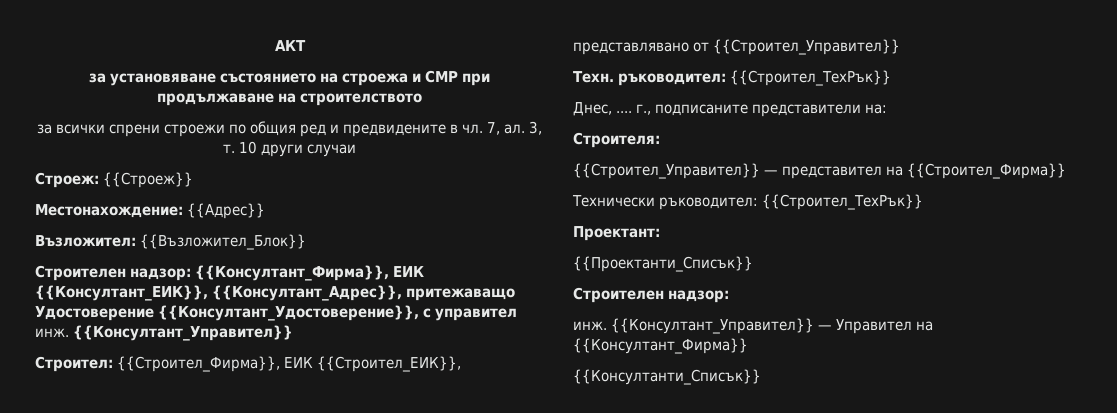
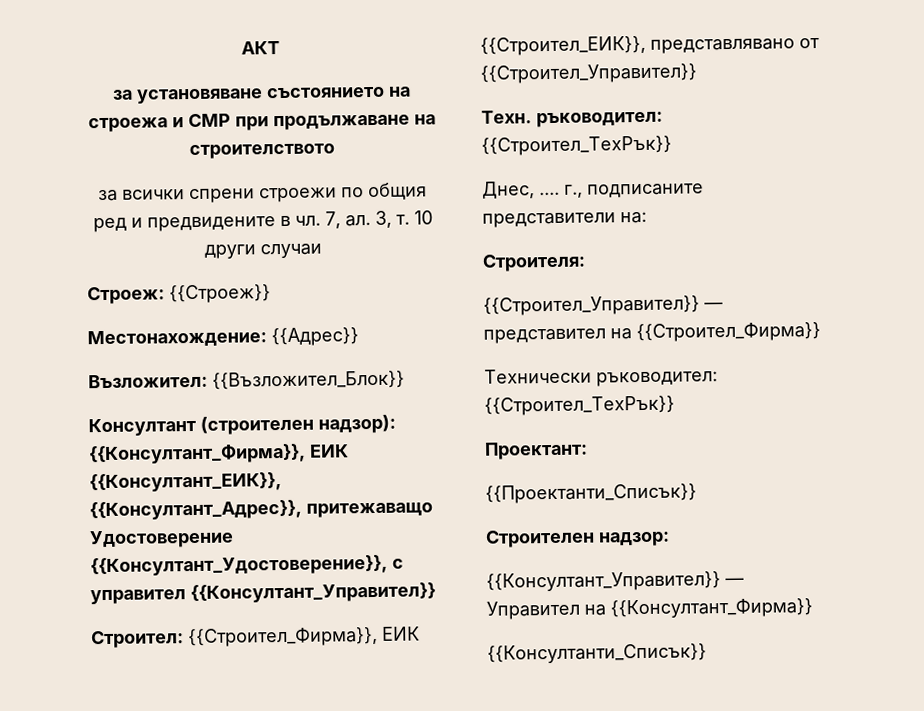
[35,265,192,281] Строителен надзор: -> [88,414,396,437] Консултант (строителен надзор):
[35,328,69,337] инж. -> (186, 597) none
[573,321,607,330] инж. -> (670, 539) none

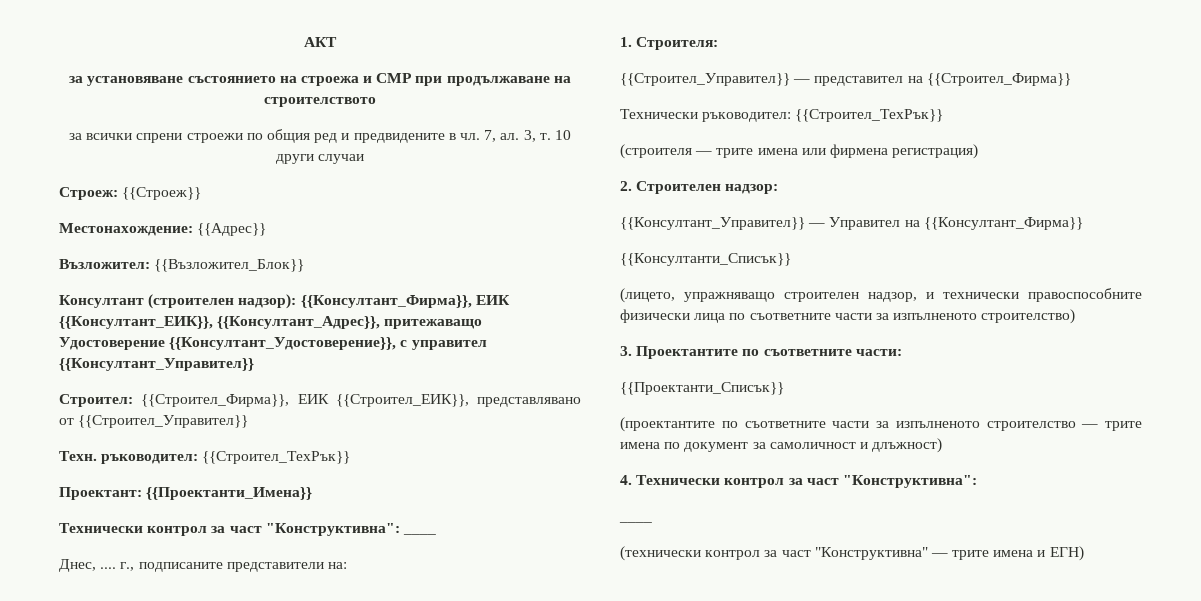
(672, 145) none -> [59,487,313,500] [59,523,436,536] // Проектант: {{Проектанти_Имена}} // Технически контрол за част "Конструктивна": ____
(647, 217) none -> [620,37,632,47] 1.
[484,441,588,460] [485,483,697,504] Проектант: // {{Проектанти_Списък}} // -> [620,144,979,159] [620,181,632,191] (строителя — трите имена или фирмена регистрация) // 2.
(707, 653) none -> [620,288,1142,303] [620,309,1076,324] [620,346,902,359] [620,382,784,395] [620,417,1142,432] [620,438,943,453] [620,475,977,488] [619,521,652,523] [620,546,1084,561] // (лицето, упражняващо строителен надзор, и технически правоспособните физически лица по съответните части за изпълненото строителство) // 3. Проектантите по съответните части: // {{Проектанти_Списък}} // (проектантите по съответните части за изпълненото строителство — трите имена по документ за самоличност и длъжност) // 4. Технически контрол за част "Конструктивна": // ____ // (технически контрол за част "Конструктивна" — трите имена и ЕГН)

